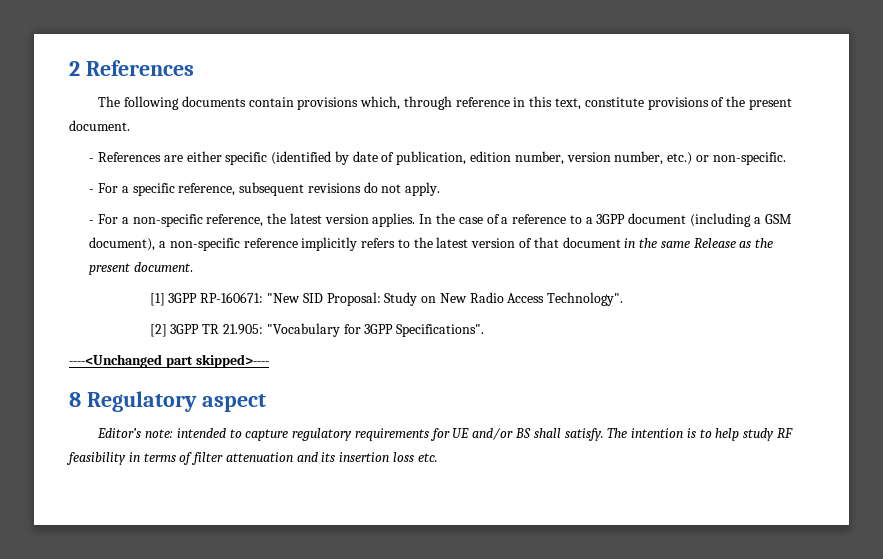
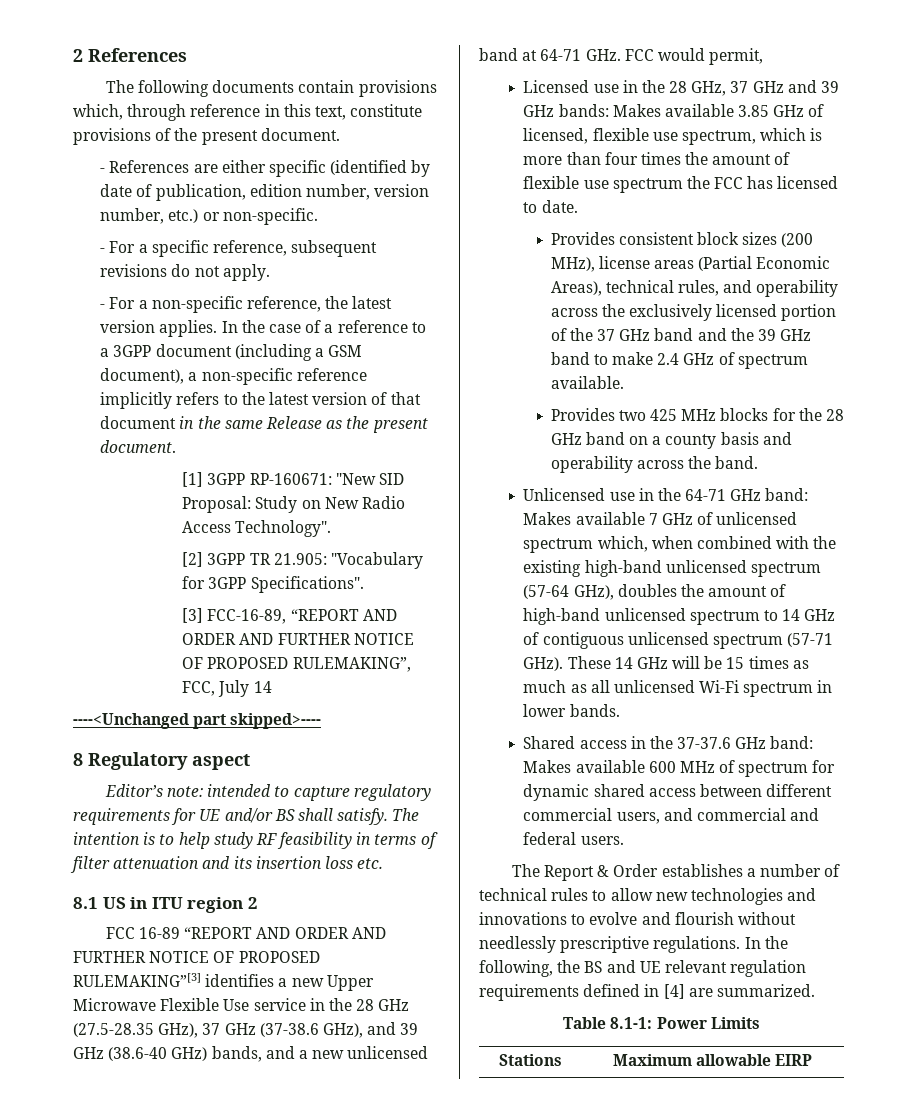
(485, 330) none -> [182,608,397,624] [182,633,414,645] [182,657,411,672] [182,680,272,697] // [3] FCC-16-89, “REPORT AND ORDER AND FURTHER NOTICE OF PROPOSED RULEMAKING”, FCC, July 14
(438, 457) none -> [73,897,258,913] [105,927,386,939] [73,951,320,963] [73,973,374,991] [73,998,410,1011] [73,1022,419,1038] [73,1046,429,1062] [479,48,764,65] [523,80,840,96] [523,104,825,117] [523,128,823,145] [523,152,791,165] [523,176,839,193] [523,200,578,213] [550,232,814,247] [550,256,831,272] [550,280,839,297] [550,304,837,321] [550,328,812,341] [550,352,808,369] [550,376,624,389] [550,408,844,421] [550,432,792,449] [550,456,759,473] [523,488,809,501] [523,512,798,525] [523,536,837,553] [523,560,821,577] [523,584,787,600] [523,608,836,625] [523,632,834,649] [523,656,809,671] [523,680,833,697] [523,704,620,717] [523,736,814,749] [523,760,836,777] [523,784,833,801] [523,808,820,824] [523,832,624,845] [511,864,841,881] [479,888,817,905] [479,912,796,925] [479,936,788,953] [479,960,807,977] [479,984,815,1001] [563,1017,760,1029] [499,1054,562,1066] [612,1054,813,1066] // 8.1 US in ITU region 2 // FCC 16-89 “REPORT AND ORDER AND FURTHER NOTICE OF PROPOSED RULEMAKING”[3] identifies a new Upper Microwave Flexible Use service in the 28 GHz (27.5-28.35 GHz), 37 GHz (37-38.6 GHz), and 39 GHz (38.6-40 GHz) bands, and a new unlicensed band at 64-71 GHz. FCC would permit, // Licensed use in the 28 GHz, 37 GHz and 39 GHz bands: Makes available 3.85 GHz of licensed, flexible use spectrum, which is more than four times the amount of flexible use spectrum the FCC has licensed to date. // Provides consistent block sizes (200 MHz), license areas (Partial Economic Areas), technical rules, and operability across the exclusively licensed portion of the 37 GHz band and the 39 GHz band to make 2.4 GHz of spectrum available. // Provides two 425 MHz blocks for the 28 GHz band on a county basis and operability across the band. // Unlicensed use in the 64-71 GHz band: Makes available 7 GHz of unlicensed spectrum which, when combined with the existing high-band unlicensed spectrum (57-64 GHz), doubles the amount of high-band unlicensed spectrum to 14 GHz of contiguous unlicensed spectrum (57-71 GHz). These 14 GHz will be 15 times as much as all unlicensed Wi-Fi spectrum in lower bands. // Shared access in the 37-37.6 GHz band: Makes available 600 MHz of spectrum for dynamic shared access between different commercial users, and commercial and federal users. // The Report & Order establishes a number of technical rules to allow new technologies and innovations to evolve and flourish without needlessly prescriptive regulations. In the following, the BS and UE relevant regulation requirements defined in [4] are summarized. // Table 8.1-1: Power Limits // Stations | Maximum allowable EIRP

